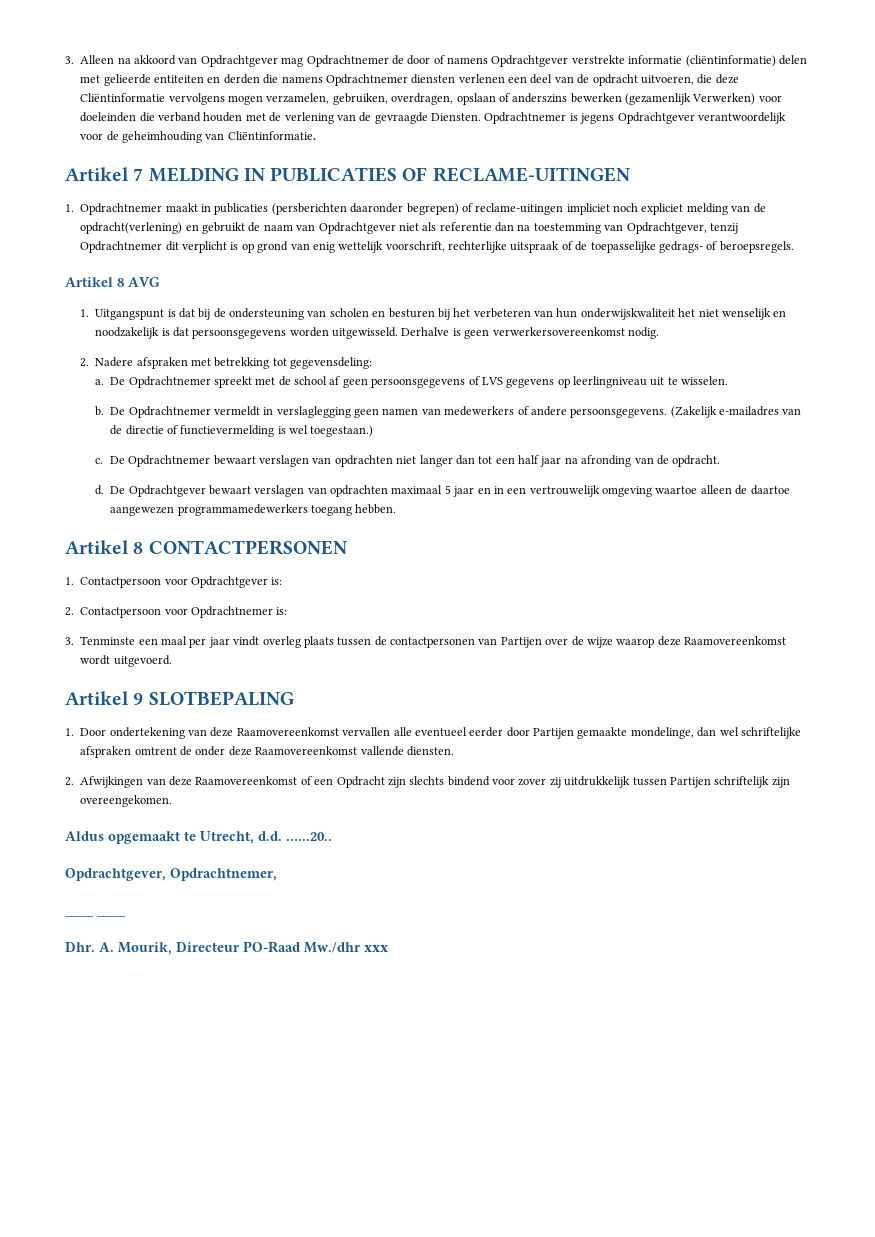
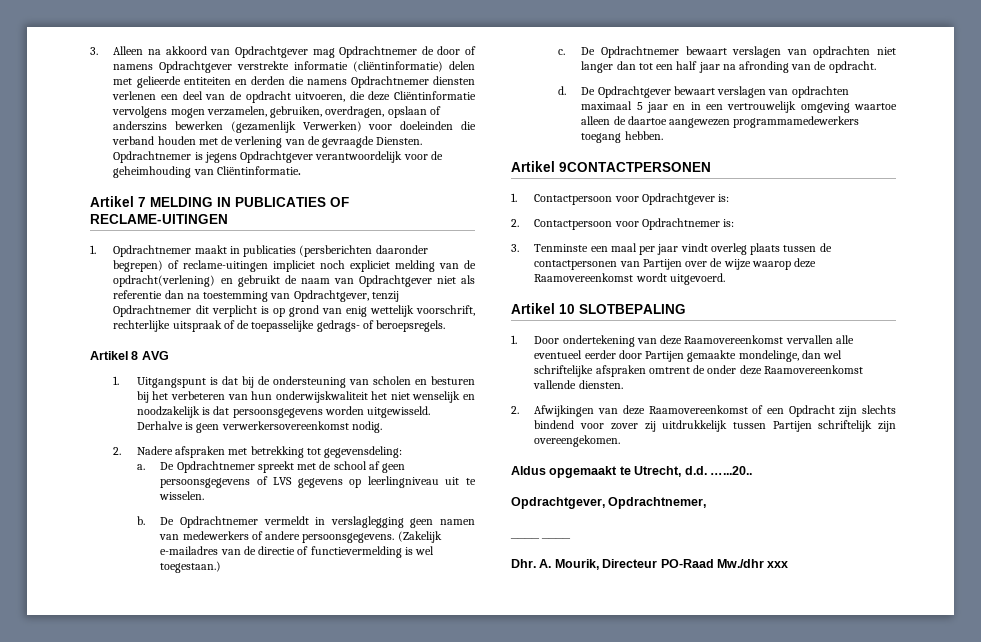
[133,540,348,555] 8 CONTACTPERSONEN -> [559,162,711,172] 9CONTACTPERSONEN
[133,693,144,705] 9 -> [559,304,575,314] 10

